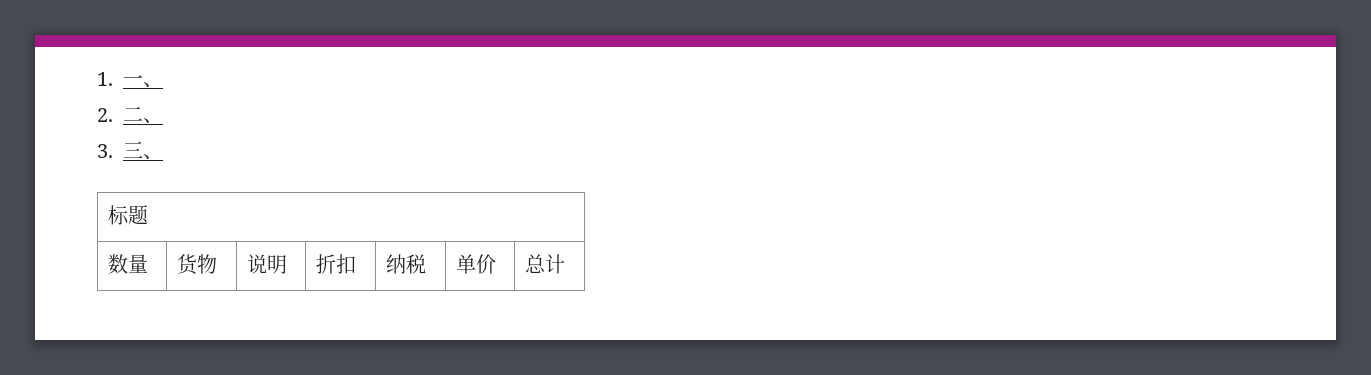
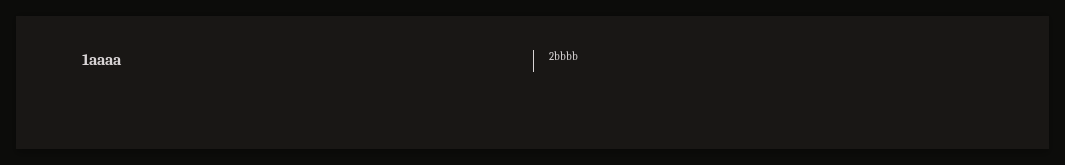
[97,72,163,87] [97,106,163,123] [97,141,163,159] [107,205,148,225] [107,254,148,274] [176,254,217,275] [246,254,287,274] [315,254,356,274] [385,254,426,274] [455,254,496,274] [524,254,565,274] 1.一、 // 2.二、 // 3.三、 // 标题 // 数量 | 货物 | 说明 | 折扣 | 纳税 | 单价 | 总计 -> [82,54,122,65] [549,51,578,60] 1aaaa // 2bbbb

